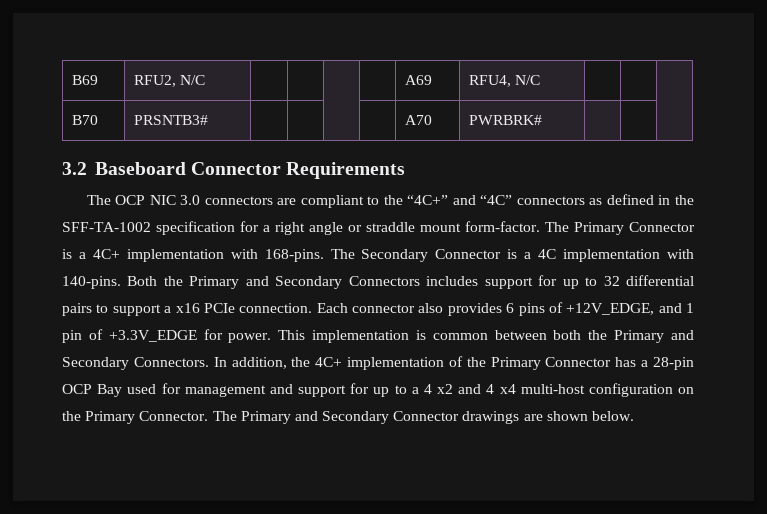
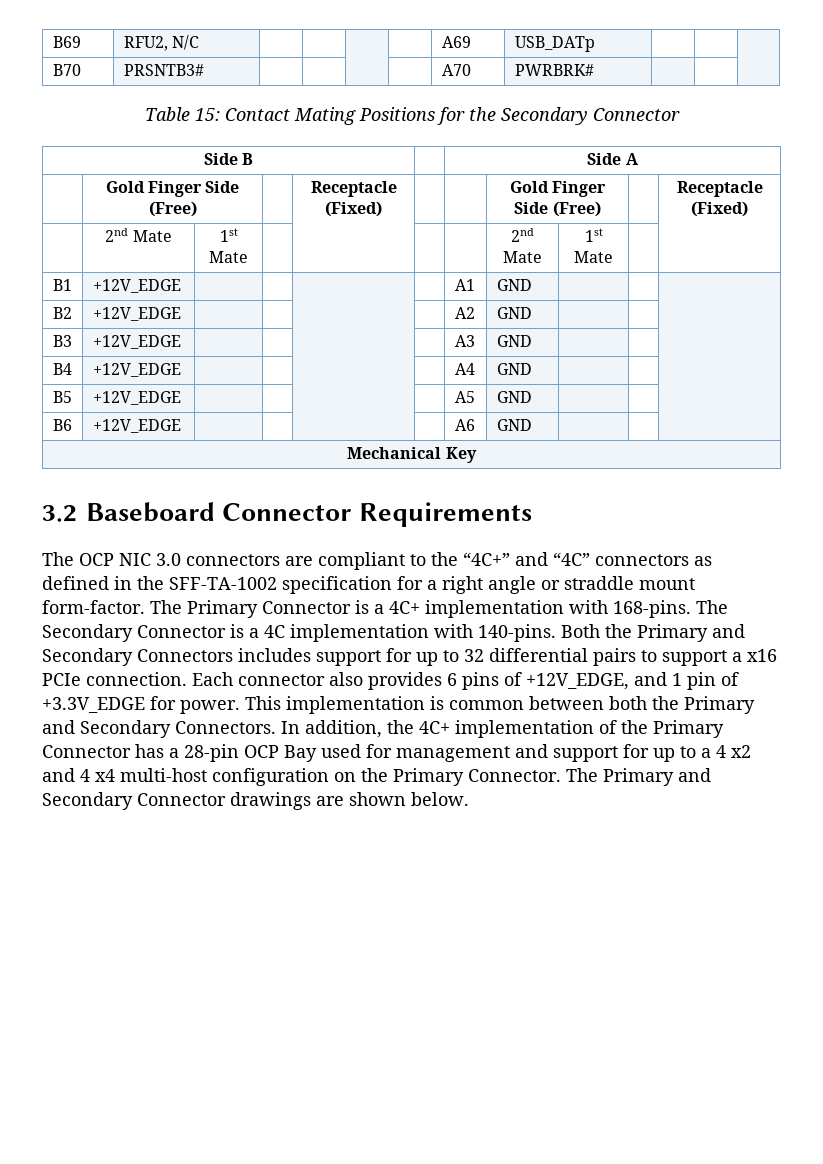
[468,75,540,87] RFU4, N/C -> [514,36,595,52] USB_DATp
(542, 120) none -> [144,107,680,125] [203,153,254,165] [587,153,639,165] [105,181,240,197] [148,201,197,217] [310,181,397,197] [325,201,382,217] [509,181,607,197] [514,201,601,217] [676,181,763,197] [691,201,748,217] [105,228,172,242] [219,228,238,242] [209,251,248,263] [511,228,534,242] [503,251,542,263] [584,228,603,242] [574,251,613,263] [52,279,72,291] [92,279,181,293] [454,279,475,291] [496,279,532,291] [52,307,72,319] [92,307,181,321] [454,307,475,319] [496,307,532,319] [52,335,72,347] [92,335,181,349] [454,335,475,347] [496,335,532,347] [52,363,72,375] [92,363,181,377] [454,363,475,375] [496,363,532,375] [52,391,72,403] [92,391,181,405] [454,391,475,403] [496,391,532,403] [52,419,72,431] [92,419,181,433] [454,419,475,431] [496,419,532,431] [347,447,477,463] // Table 15: Contact Mating Positions for the Secondary Connector // Side B | | Side A // | Gold Finger Side (Free) | | Receptacle (Fixed) | | | Gold Finger Side (Free) | | Receptacle (Fixed) // | 2nd Mate | 1st Mate | | | | | 2nd Mate | 1st Mate | | // B1 | +12V_EDGE | | | | | A1 | GND | | | // B2 | +12V_EDGE | | | | | A2 | GND | | | // B3 | +12V_EDGE | | | | | A3 | GND | | | // B4 | +12V_EDGE | | | | | A4 | GND | | | // B5 | +12V_EDGE | | | | | A5 | GND | | | // B6 | +12V_EDGE | | | | | A6 | GND | | | // Mechanical Key

